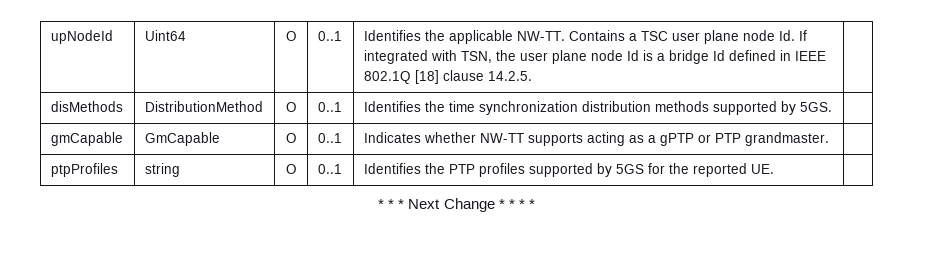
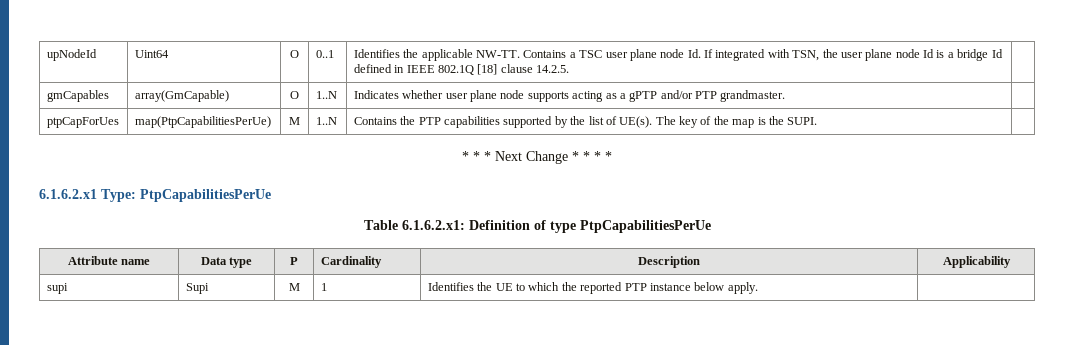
[50,101,123,112] [144,101,263,112] [285,102,297,112] [317,102,342,112] [363,101,832,115] [50,132,123,146] [144,132,220,146] [285,133,297,143] [317,133,342,143] disMethods | DistributionMethod | O | 0..1 | Identifies the time synchronization distribution methods supported by 5GS. | // gmCapable | GmCapable | O | 0..1 -> [46,90,109,102] [134,90,229,102] [290,91,299,99] [315,91,337,99] gmCapables | array(GmCapable) | O | 1..N
[479,133,524,143] NW-TT -> [445,90,525,102] user plane node
[697,134,711,143] or -> [660,90,693,99] and/or
[50,163,118,177] [144,163,180,177] [285,164,297,174] [317,164,342,174] [363,163,421,174] ptpProfiles | string | O | 0..1 | Identifies -> [46,117,119,128] [134,116,271,128] [289,117,300,125] [315,117,337,125] [353,117,397,125] ptpCapForUes | map(PtpCapabilitiesPerUe) | M | 1..N | Contains
[478,163,774,177] profiles supported by 5GS for the reported UE. -> [444,116,818,128] capabilities supported by the list of UE(s). The key of the map is the SUPI.
(535, 204) none -> [39,189,271,202] [363,220,711,233] [67,256,151,265] [200,257,253,268] [290,257,298,265] [320,256,382,268] [638,256,700,268] [942,256,1011,268] [46,283,68,294] [185,283,209,294] [288,283,300,291] [320,283,327,291] [427,282,758,294] // 6.1.6.2.x1 Type: PtpCapabilitiesPerUe // Table 6.1.6.2.x1: Definition of type PtpCapabilitiesPerUe // Attribute name | Data type | P | Cardinality | Description | Applicability // supi | Supi | M | 1 | Identifies the UE to which the reported PTP instance below apply. |

